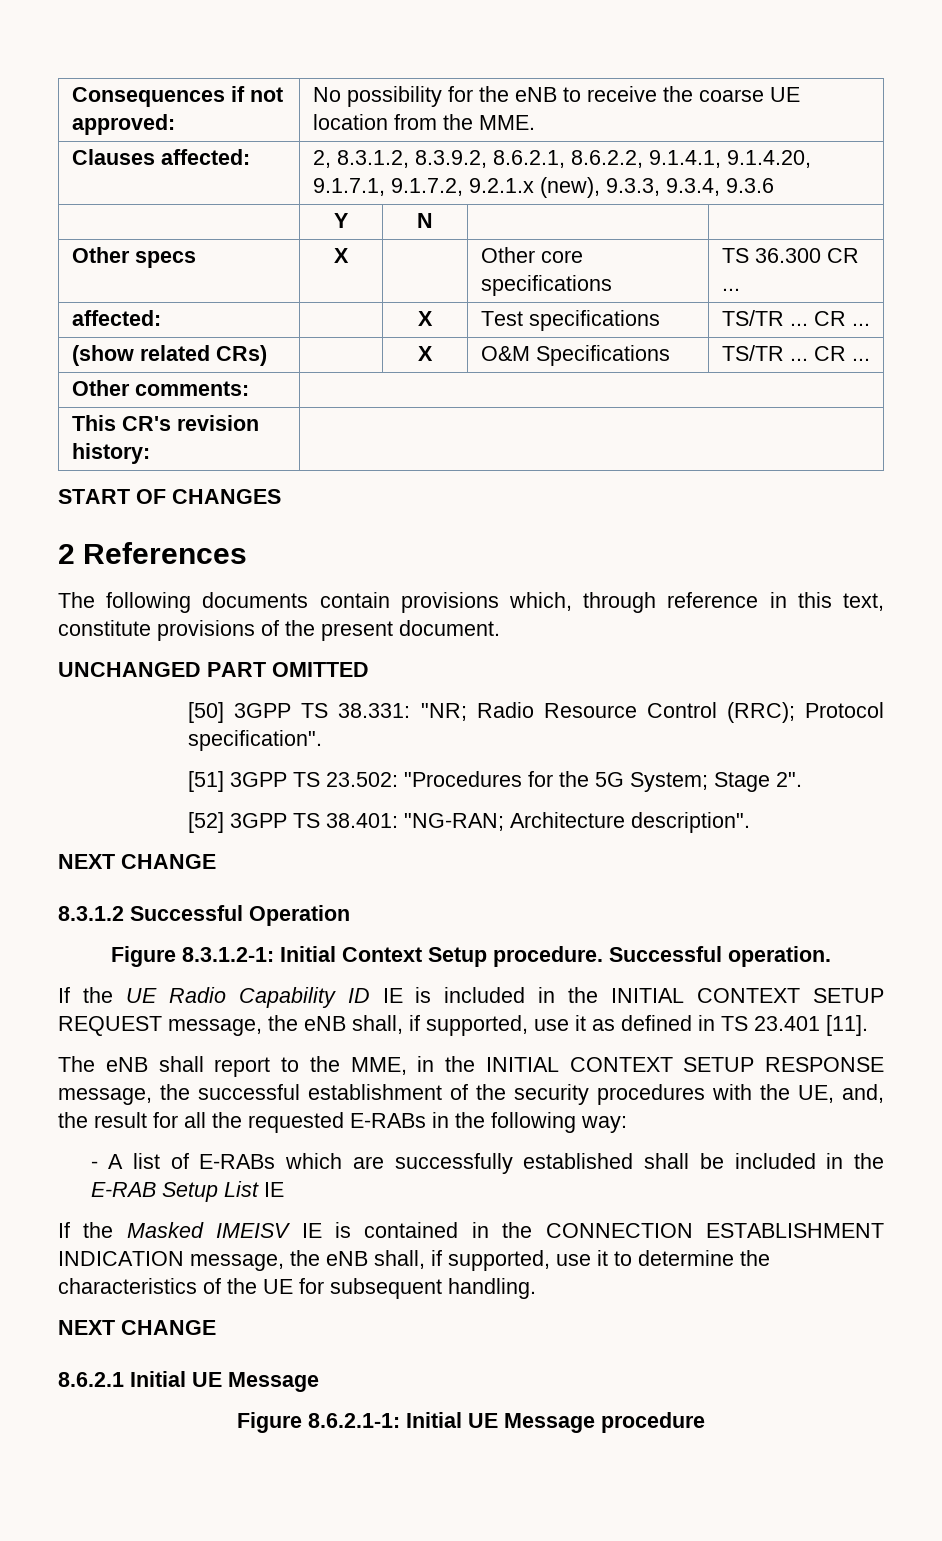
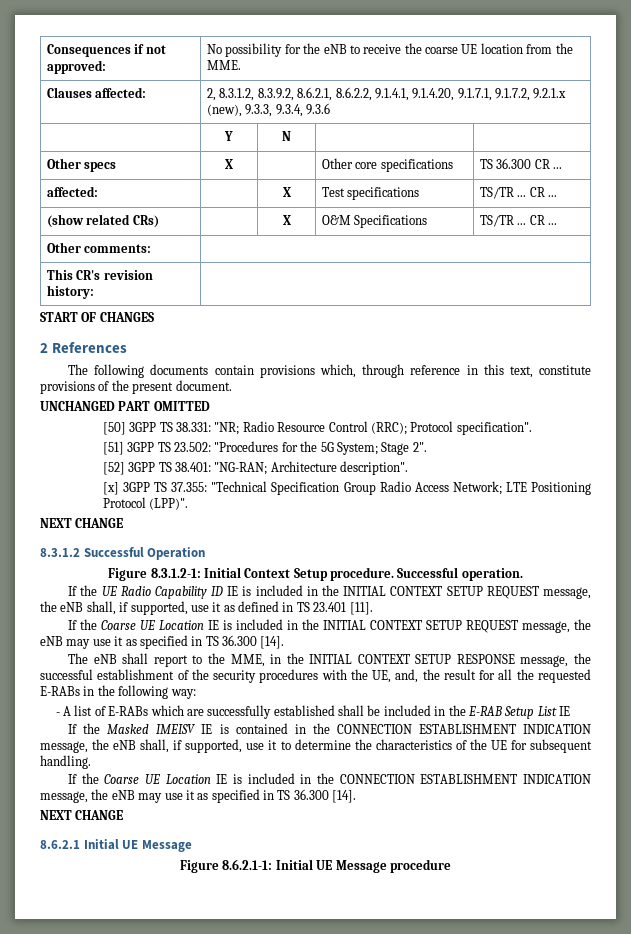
(751, 822) none -> [102,481,591,495] [102,497,189,510] // [x] 3GPP TS 37.355: "Technical Specification Group Radio Access Network; LTE Positioning Protocol (LPP)".
(868, 1025) none -> [68,619,591,633] [40,635,285,649] // If the Coarse UE Location IE is included in the INITIAL CONTEXT SETUP REQUEST message, the eNB may use it as specified in TS 36.300 [14].
(536, 1288) none -> [68,773,591,784] [40,789,357,803] // If the Coarse UE Location IE is included in the CONNECTION ESTABLISHMENT INDICATION message, the eNB may use it as specified in TS 36.300 [14].

